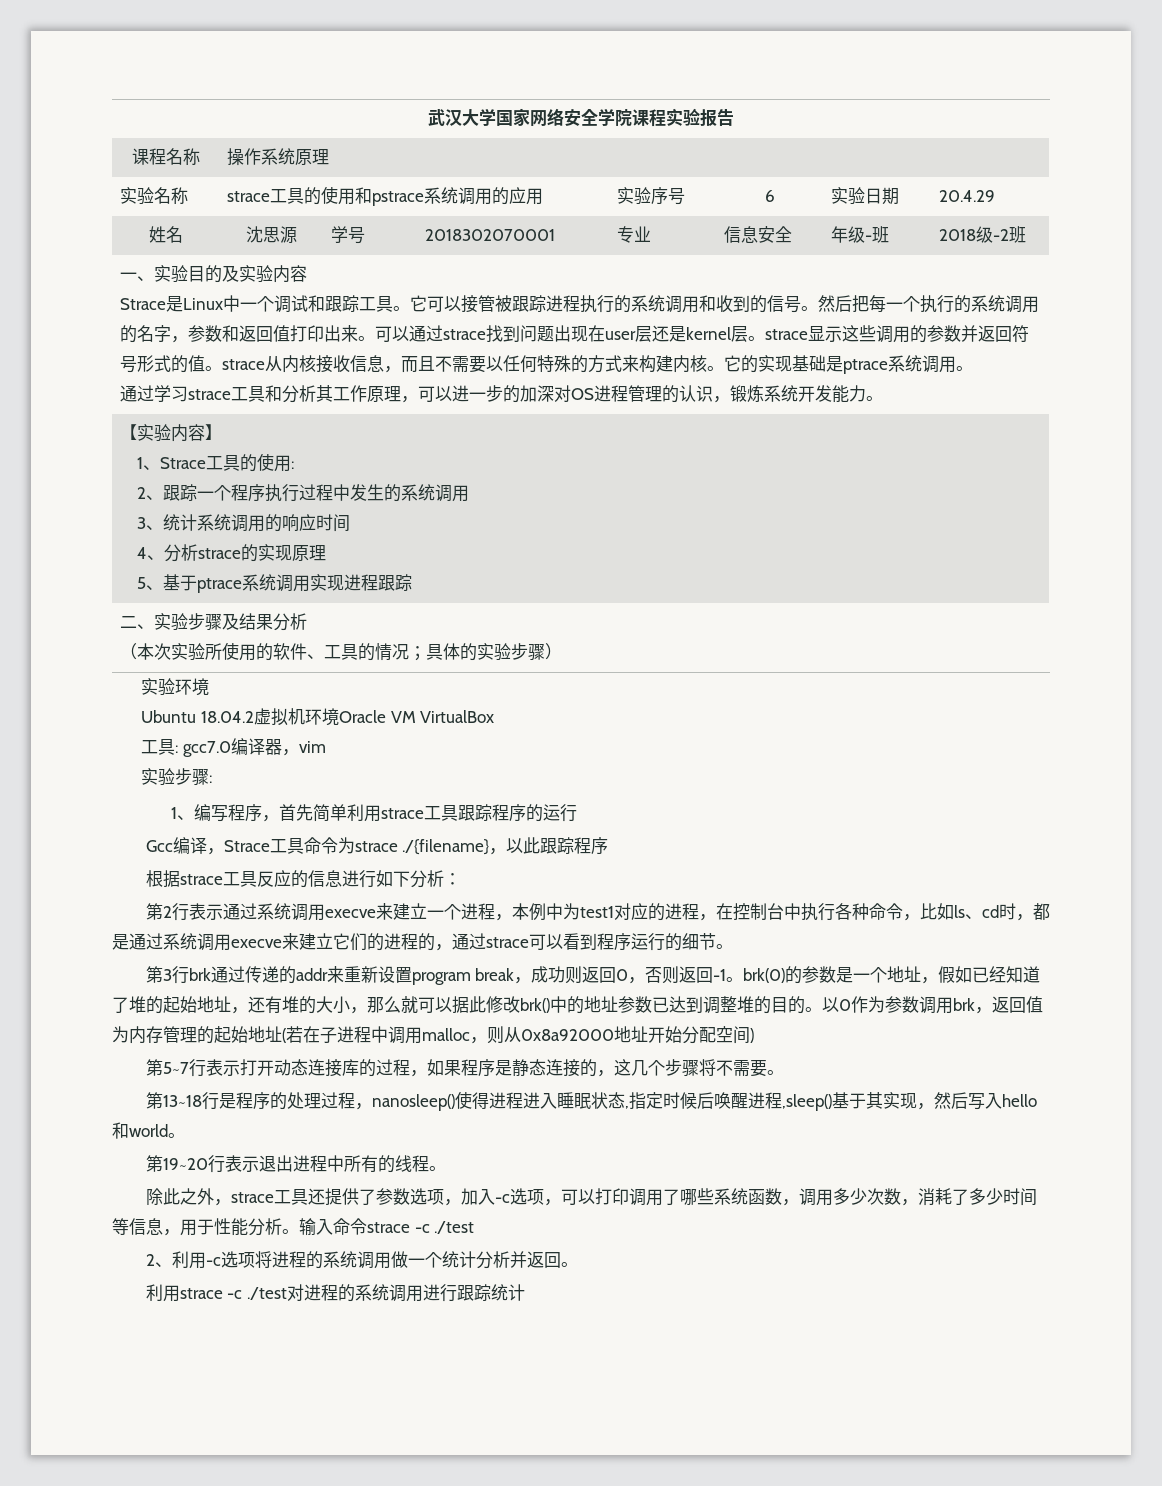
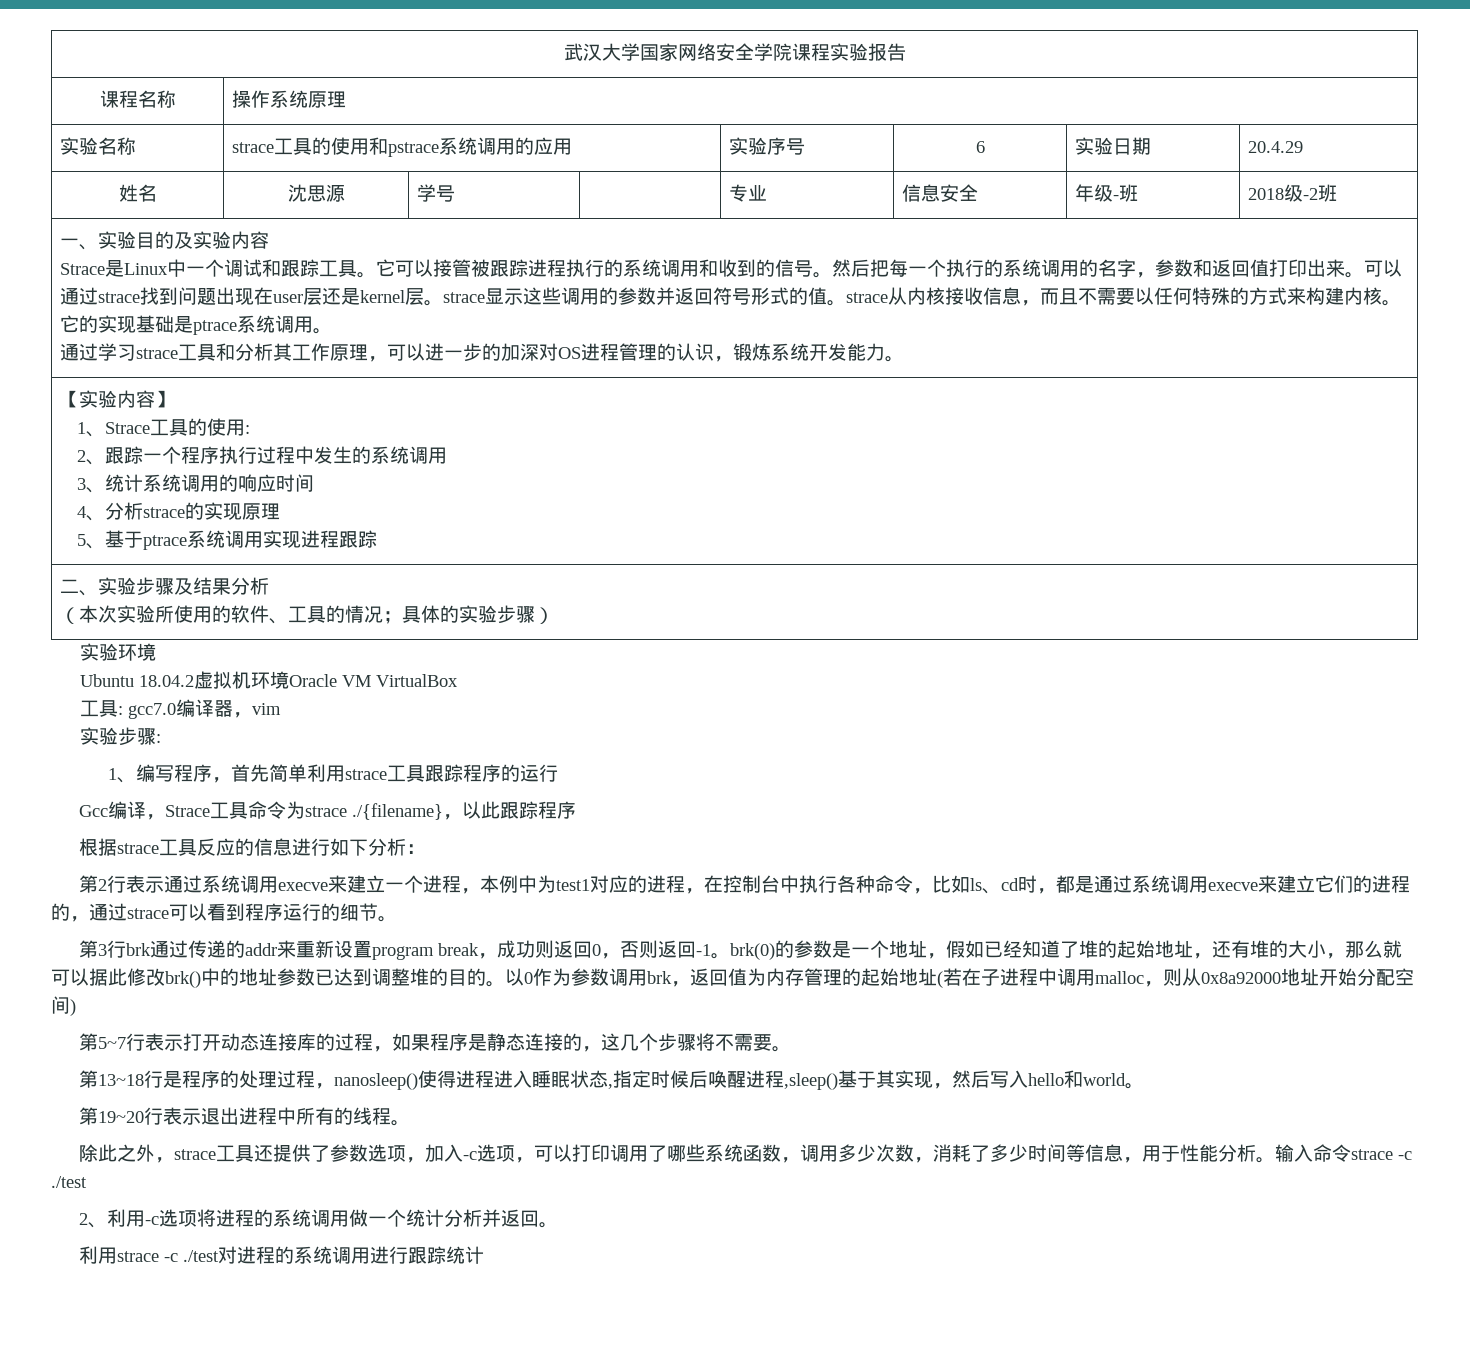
[424,229,555,241] 2018302070001 -> (455, 193) none

